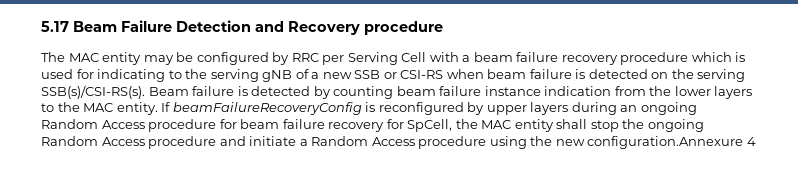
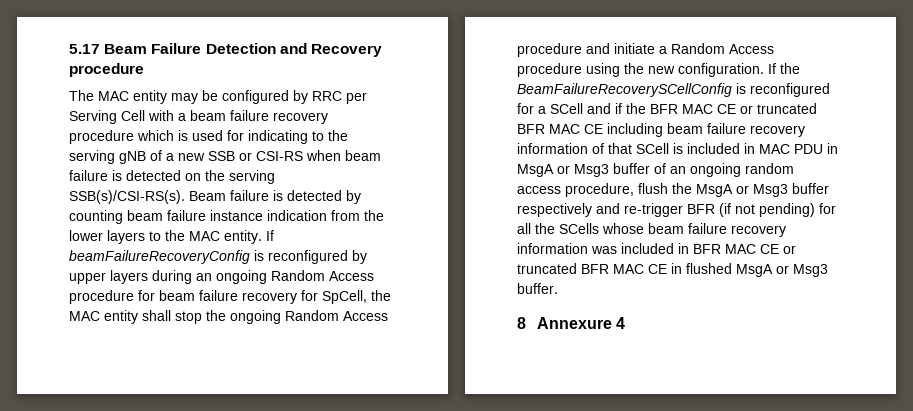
[587,136,744,149] configuration.Annexure -> [678,63,800,77] [517,83,830,97] [517,103,817,114] [517,123,805,137] [517,143,838,154] [517,163,794,177] [517,183,829,197] [517,203,836,217] [517,223,786,237] [517,243,796,254] [517,263,828,277] [517,283,558,294] [517,317,613,329] configuration. If the BeamFailureRecoverySCellConfig is reconfigured for a SCell and if the BFR MAC CE or truncated BFR MAC CE including beam failure recovery information of that SCell is included in MAC PDU in MsgA or Msg3 buffer of an ongoing random access procedure, flush the MsgA or Msg3 buffer respectively and re-trigger BFR (if not pending) for all the SCells whose beam failure recovery information was included in BFR MAC CE or truncated BFR MAC CE in flushed MsgA or Msg3 buffer. // 8 Annexure

